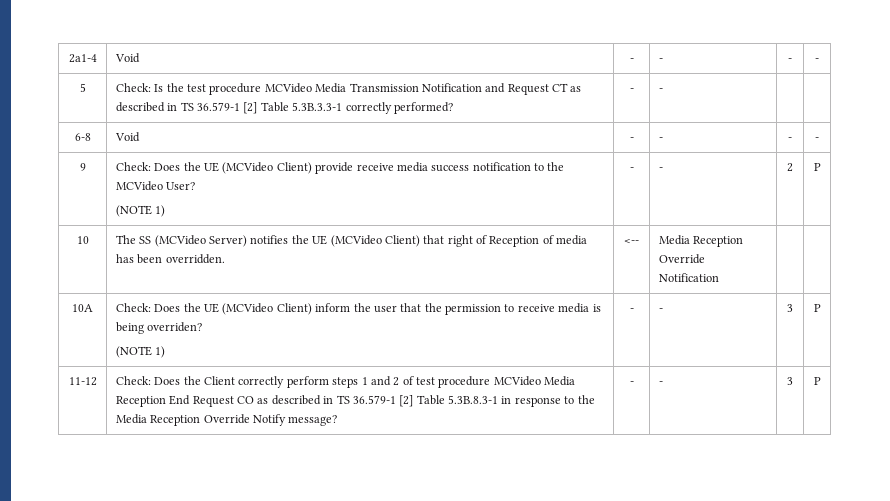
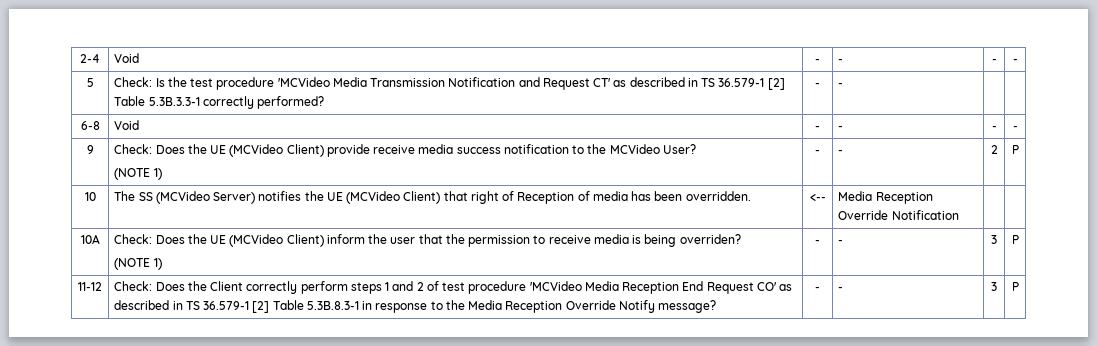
[68,54,97,63] 2a1-4 -> [80,54,100,63] 2-4
[264,83,312,93] MCVideo -> [277,77,330,87] 'MCVideo
[552,83,569,92] CT -> [593,78,611,87] CT'
[493,376,541,386] MCVideo -> [529,281,582,291] 'MCVideo
[237,396,255,404] CO -> [756,282,776,291] CO'

